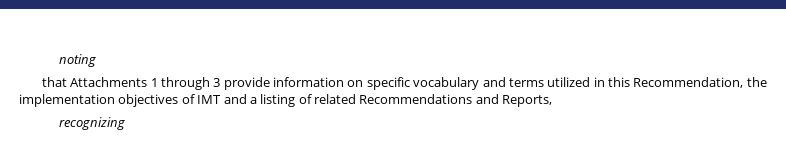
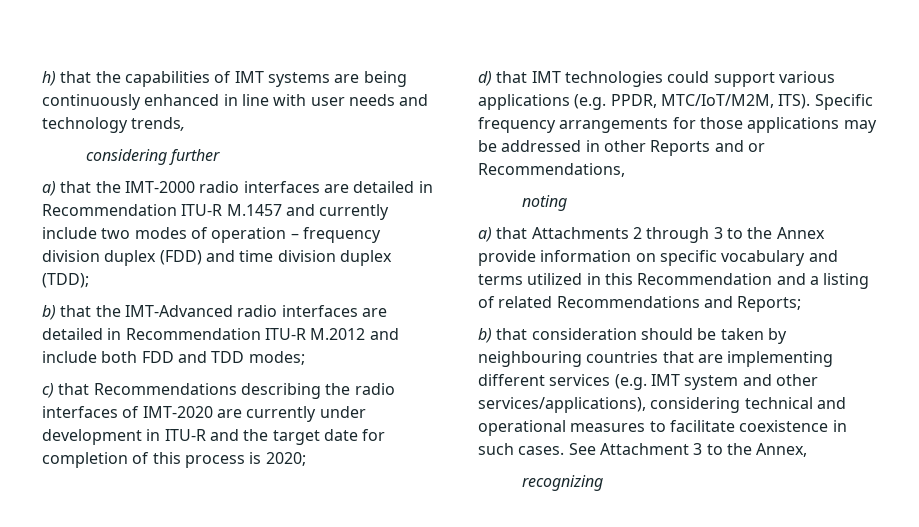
(59, 60) none -> [42,71,407,87] [42,94,429,110] [42,117,186,133] [86,149,221,165] [42,181,433,196] [42,204,390,220] [42,227,381,243] [42,250,392,266] [42,273,89,288] [42,305,387,320] [42,328,399,340] [42,351,305,365] [42,383,395,399] [42,406,366,422] [42,429,386,445] [42,452,306,468] [478,71,835,87] [478,94,873,110] [478,117,877,133] [478,140,765,156] [478,163,625,177] h) that the capabilities of IMT systems are being continuously enhanced in line with user needs and technology trends, // considering further // a) that the IMT-2000 radio interfaces are detailed in Recommendation ITU-R M.1457 and currently include two modes of operation – frequency division duplex (FDD) and time division duplex (TDD); // b) that the IMT-Advanced radio interfaces are detailed in Recommendation ITU-R M.2012 and include both FDD and TDD modes; // c) that Recommendations describing the radio interfaces of IMT-2020 are currently under development in ITU-R and the target date for completion of this process is 2020; // d) that IMT technologies could support various applications (e.g. PPDR, MTC/IoT/M2M, ITS). Specific frequency arrangements for those applications may be addressed in other Reports and or Recommendations, //
(97, 60) none -> [478,227,492,242] a)
[150,78,158,87] 1 -> [632,227,642,239] 2
(221, 82) none -> [726,227,825,239] to the Annex
[633,77,767,88] [19,94,222,107] Recommendation, the implementation objectives of IMT -> [637,273,773,285] Recommendation
[502,95,553,107] Reports, -> [737,296,802,312] [478,328,787,344] [478,351,834,367] [478,374,818,390] [478,397,846,413] [478,420,847,436] [478,443,808,457] Reports; // b) that consideration should be taken by neighbouring countries that are implementing different services (e.g. IMT system and other services/applications), considering technical and operational measures to facilitate coexistence in such cases. See Attachment 3 to the Annex,

